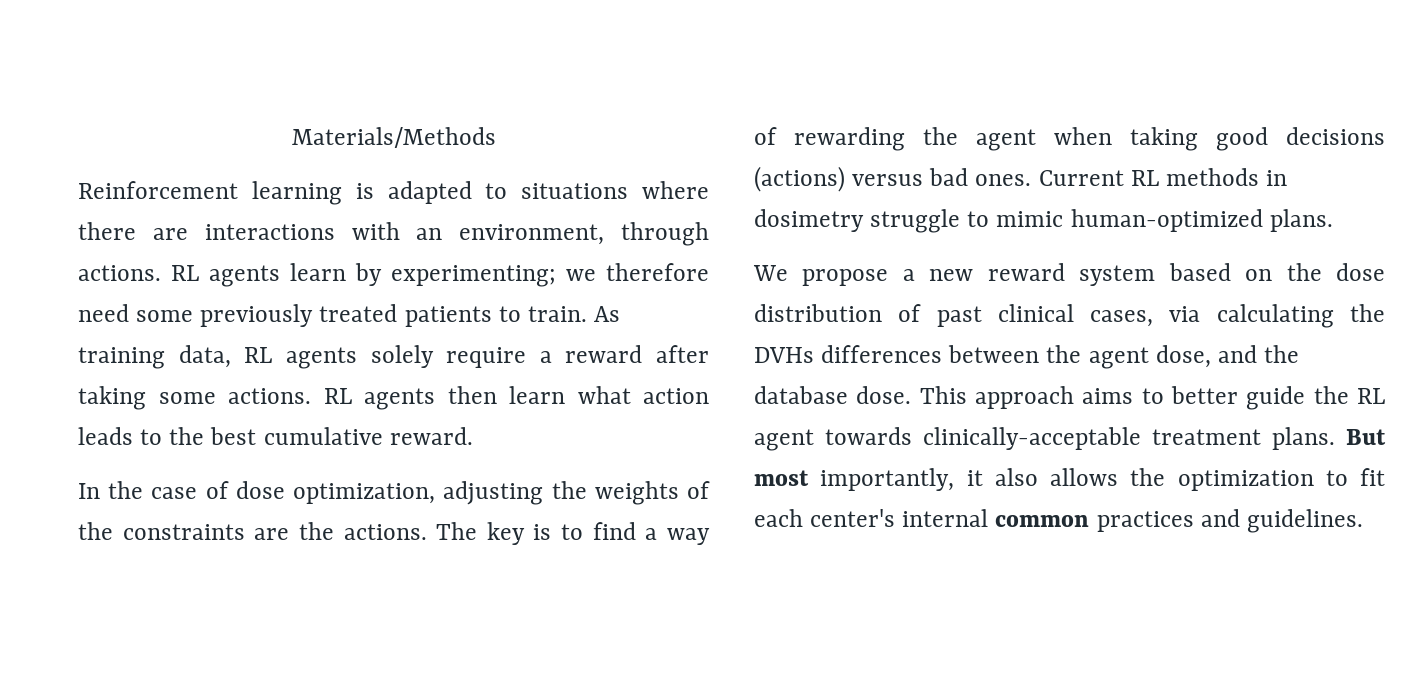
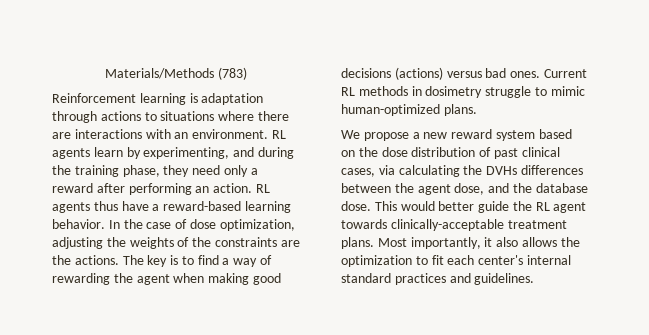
(496, 137) none -> [217,67,247,80] (783)
[387,181,472,204] adapted -> [201,93,264,105] [52,111,141,123] adaptation through actions
[459,222,709,246] [78,265,161,281] environment, through actions. -> [192,129,269,139] environment.
[391,263,709,287] [78,304,621,327] [78,345,709,369] [78,386,709,410] [78,427,473,445] experimenting; we therefore need some previously treated patients to train. As training data, RL agents solely require a reward after taking some actions. RL agents then learn what action leads to the best cumulative reward. // -> [143,147,294,159] [52,165,258,177] [52,183,270,195] [52,201,291,213] [52,219,105,229] experimenting, and during the training phase, they need only a reward after performing an action. RL agents thus have a reward-based learning behavior.
[1130,127,1198,151] taking -> [208,273,250,285] making
[975,386,1164,409] approach aims to -> [400,201,435,211] would
[1346,429,1386,445] [754,470,809,486] But most -> [377,238,407,247] Most
[995,515,1090,527] common -> [341,273,391,283] standard

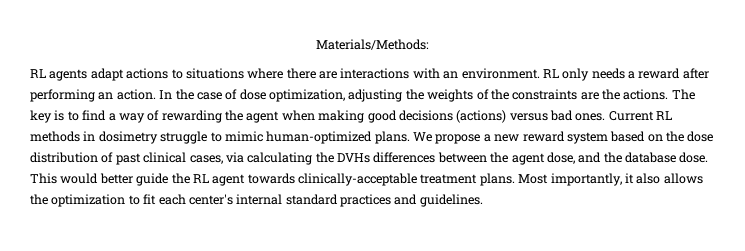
[105,67,247,80] [52,93,264,105] [52,111,97,123] Materials/Methods (783) // Reinforcement learning is adaptation through -> [316,39,429,50] [30,68,124,81] Materials/Methods: // RL agents adapt
[52,147,294,159] [52,165,248,177] agents learn by experimenting, and during the training phase, they need only -> [562,68,625,81] only needs
[255,184,270,193] [52,201,291,213] [52,219,105,229] RL agents thus have a reward-based learning behavior. -> (156, 94) none
(477, 110) // -> (410, 137) none

